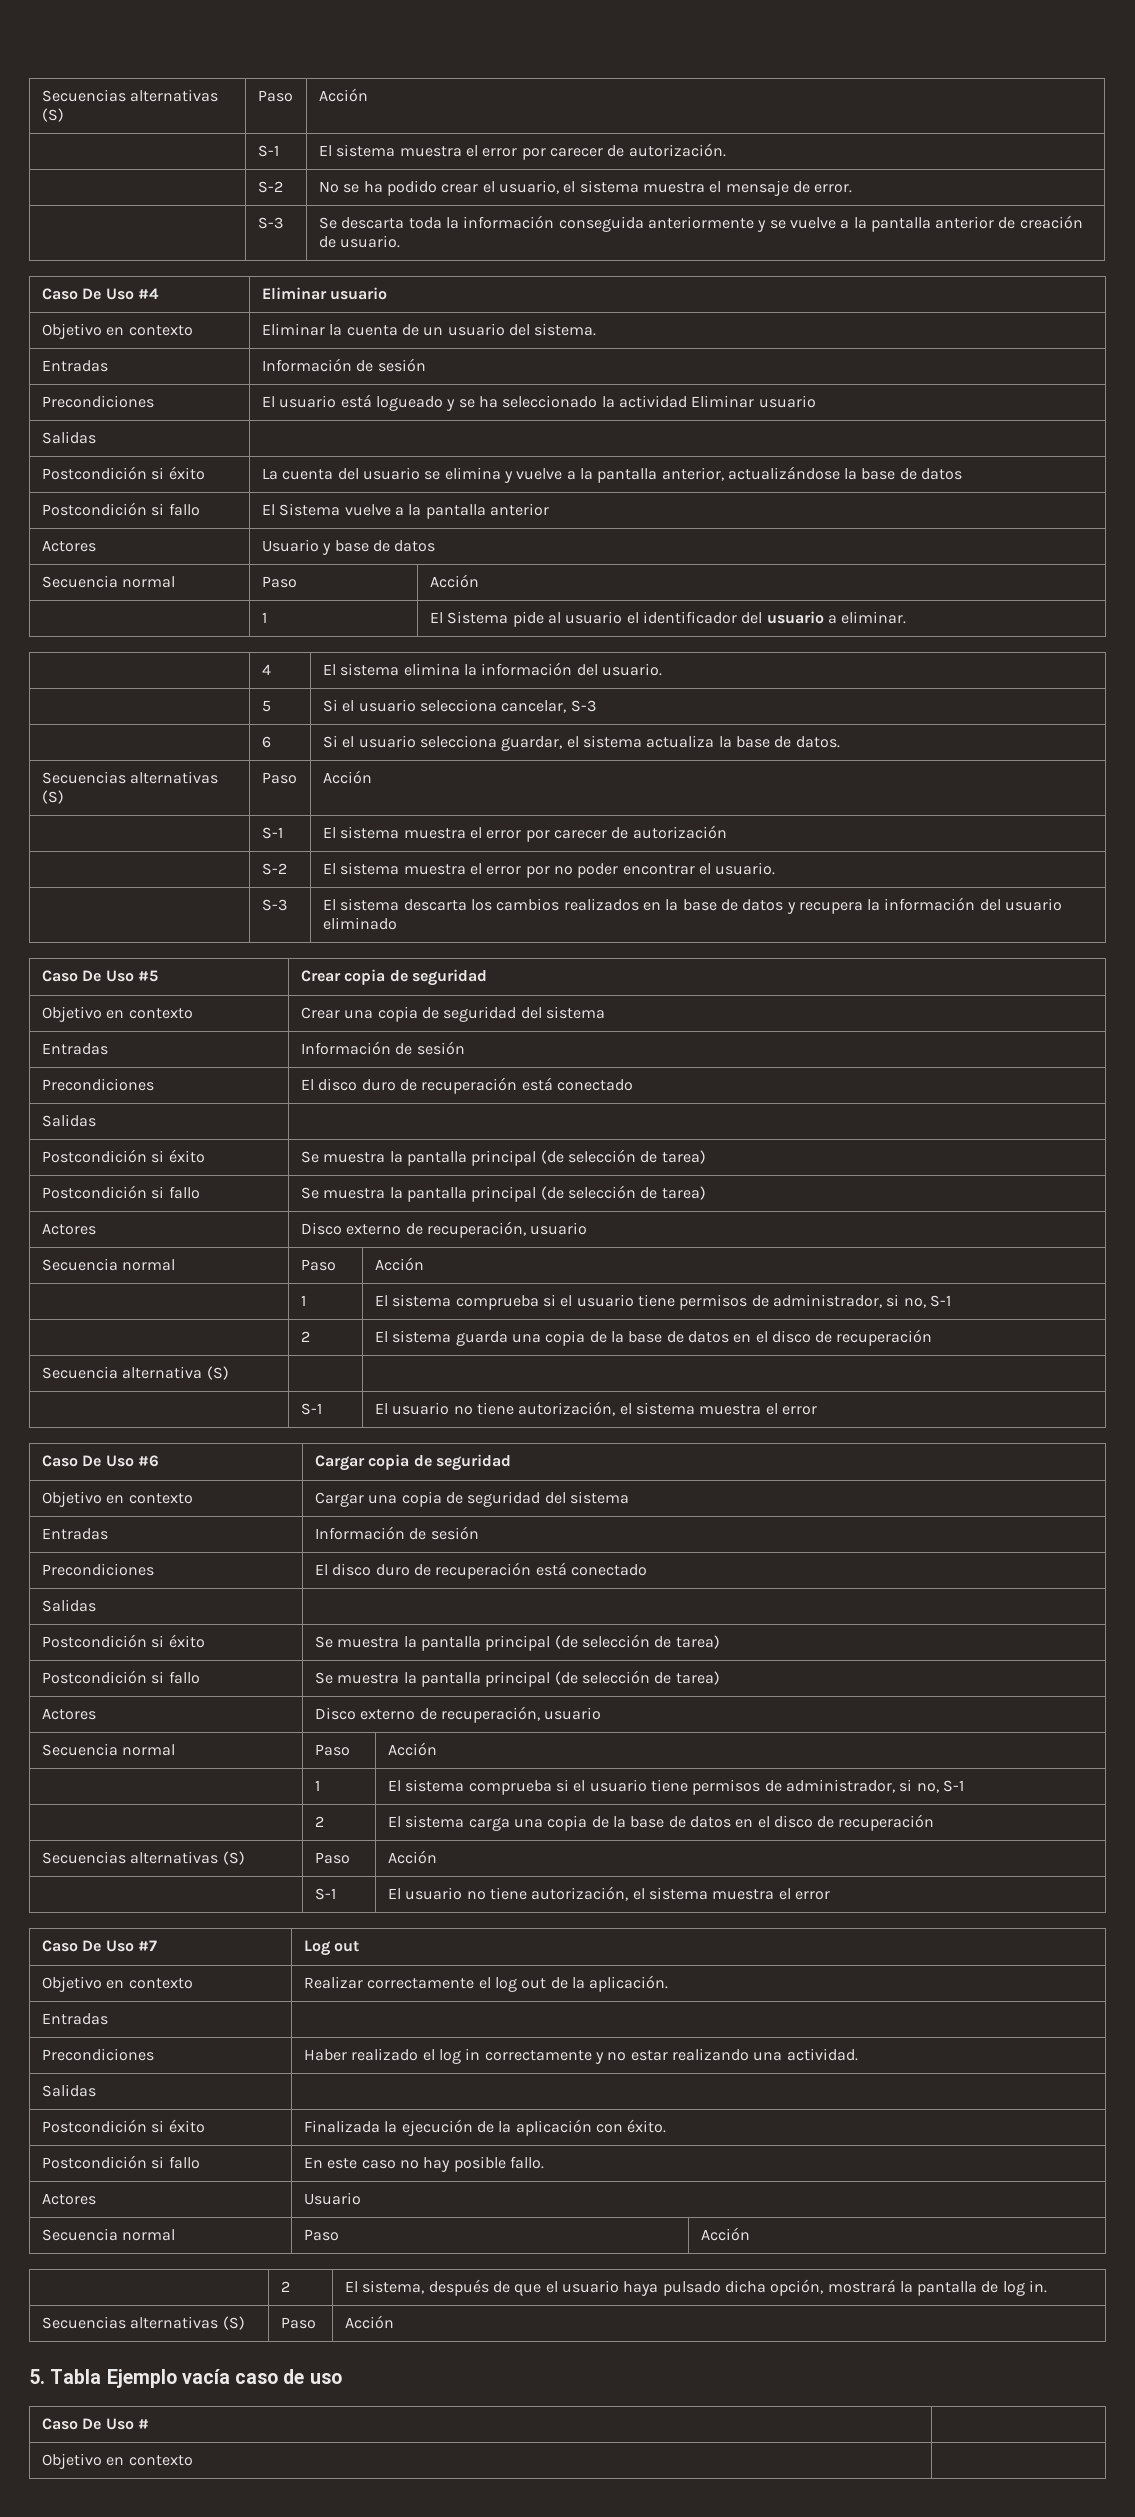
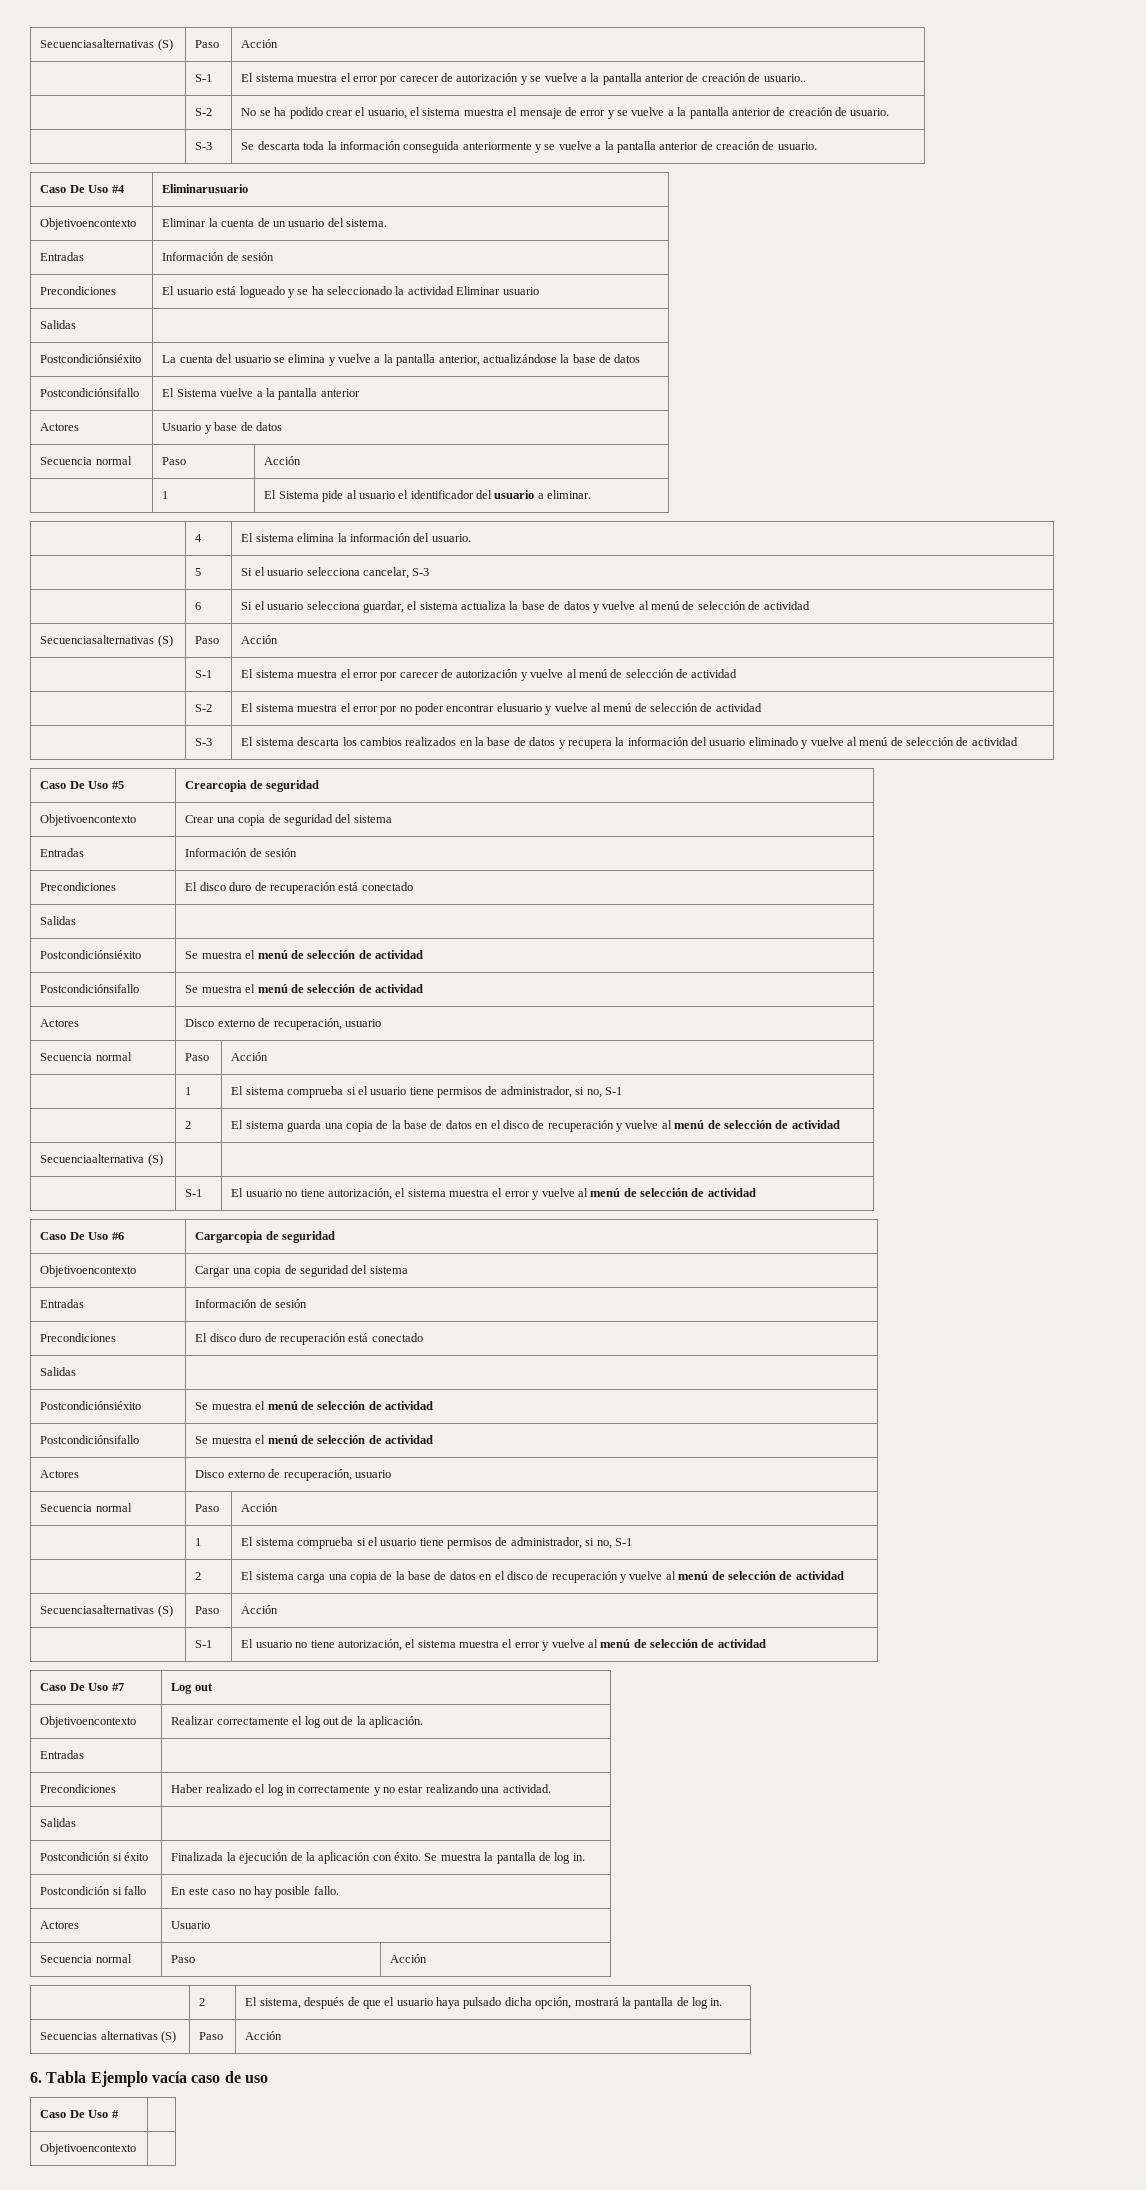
[41,89,219,102] Secuencias alternativas -> [40,39,155,48] Secuenciasalternativas
[628,143,726,157] autorización. -> [456,73,806,85] autorización y se vuelve a la pantalla anterior de creación de usuario..
[814,184,853,193] error. -> [580,107,890,119] error y se vuelve a la pantalla anterior de creación de usuario.
[261,287,388,300] [41,323,193,339] Eliminar usuario // Objetivo en contexto -> [162,184,249,193] [40,218,137,230] Eliminarusuario // Objetivoencontexto
[41,466,205,480] Postcondición si éxito -> [40,354,142,363] Postcondiciónsiéxito
[41,502,200,516] Postcondición si fallo -> [40,388,140,397] Postcondiciónsifallo
[795,736,840,748] [41,771,219,784] datos. // Secuencias alternativas -> [563,601,810,613] [40,635,155,644] datos y vuelve al menú de selección de actividad // Secuenciasalternativas
(727, 832) none -> [520,669,738,681] y vuelve al menú de selección de actividad
[698,862,776,875] el usuario. -> [496,703,762,715] elusuario y vuelve al menú de selección de actividad
(397, 923) none -> [801,737,1018,749] y vuelve al menú de selección de actividad
[300,969,487,986] [41,1006,193,1022] Crear copia de seguridad // Objetivo en contexto -> [185,780,320,792] [40,814,137,826] Crearcopia de seguridad // Objetivoencontexto
[41,1149,205,1163] [300,1149,706,1166] [41,1185,200,1199] [300,1185,706,1202] Postcondición si éxito | Se muestra la pantalla principal (de selección de tarea) // Postcondición si fallo | Se muestra la pantalla principal (de selección de tarea) -> [40,950,142,959] [185,950,424,959] [40,984,140,993] [185,984,424,993] Postcondiciónsiéxito | Se muestra el menú de selección de actividad // Postcondiciónsifallo | Se muestra el menú de selección de actividad
[41,1366,203,1379] // Secuencia alternativa -> [616,1120,840,1132] [40,1154,145,1163] y vuelve al menú de selección de actividad // Secuenciaalternativa
(817, 1410) none -> [532,1188,756,1200] y vuelve al menú de selección de actividad
[314,1454,511,1471] [41,1491,193,1507] Cargar copia de seguridad // Objetivo en contexto -> [195,1231,336,1243] [40,1265,137,1277] Cargarcopia de seguridad // Objetivoencontexto
[41,1634,205,1648] [314,1634,720,1651] [41,1670,200,1684] [314,1670,720,1687] Postcondición si éxito | Se muestra la pantalla principal (de selección de tarea) // Postcondición si fallo | Se muestra la pantalla principal (de selección de tarea) -> [40,1401,142,1410] [195,1401,434,1410] [40,1435,140,1444] [195,1435,434,1444] Postcondiciónsiéxito | Se muestra el menú de selección de actividad // Postcondiciónsifallo | Se muestra el menú de selección de actividad
[41,1851,219,1864] // Secuencias alternativas -> [620,1571,844,1583] [40,1605,155,1614] y vuelve al menú de selección de actividad // Secuenciasalternativas
(830, 1895) none -> [542,1639,766,1651] y vuelve al menú de selección de actividad
[41,1976,193,1992] Objetivo en contexto -> [40,1716,137,1728] Objetivoencontexto
(667, 2126) none -> [424,1852,585,1864] Se muestra la pantalla de log in.
[29,2369,45,2384] 5. -> [30,2072,42,2083] 6.
[41,2453,193,2469] Objetivo en contexto -> [40,2143,137,2155] Objetivoencontexto

